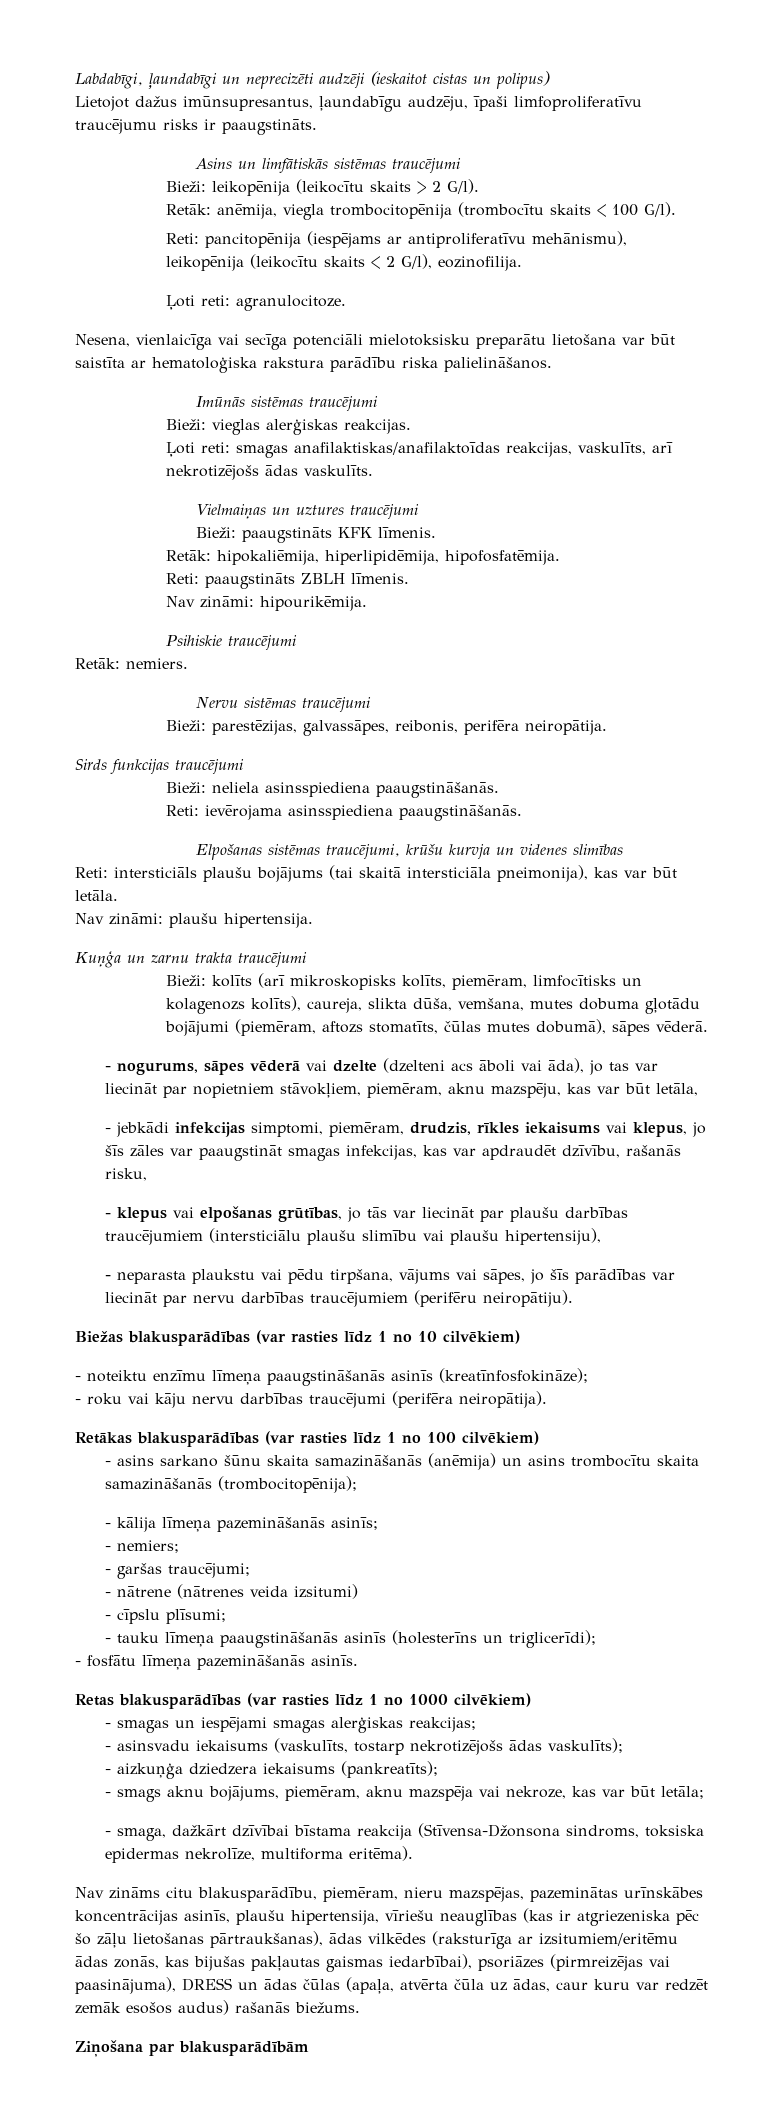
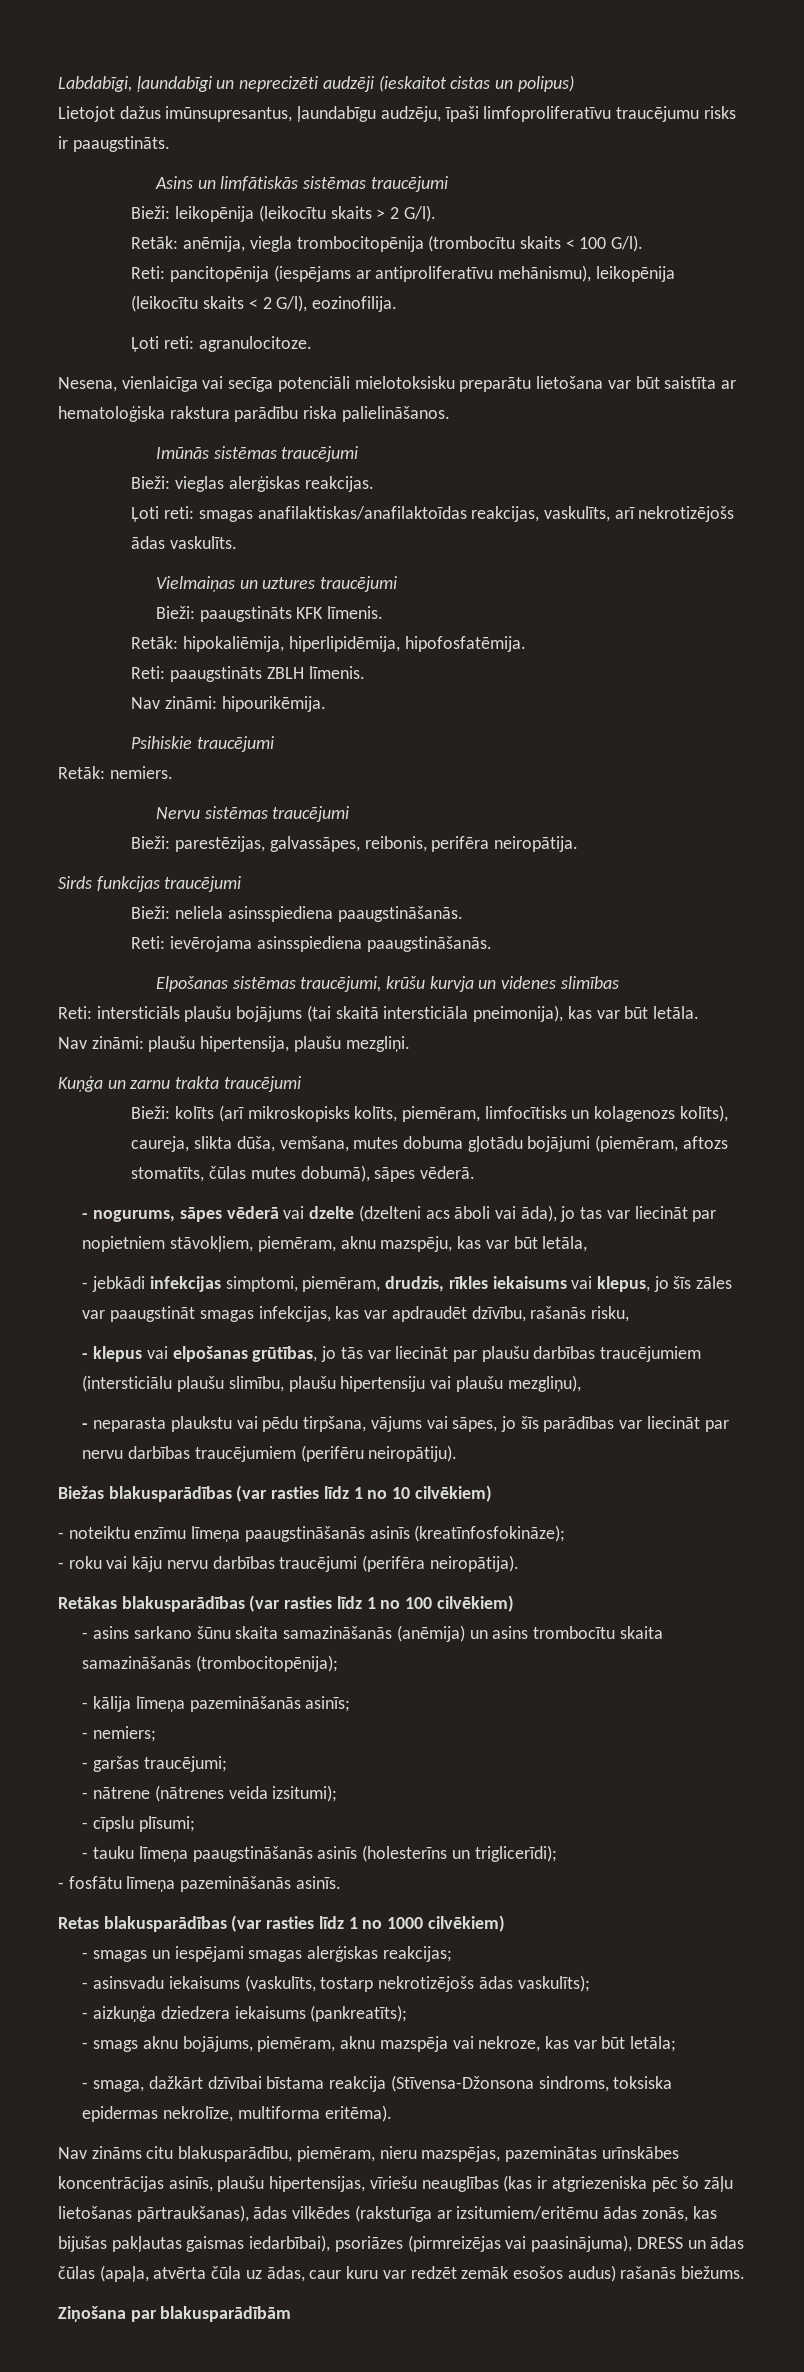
[224,913,313,928] hipertensija. -> [200,1036,410,1052] hipertensija, plaušu mezgliņi.
[362,1230,418,1241] slimību -> [228,1376,426,1392] slimību, plaušu hipertensiju
[505,1228,602,1245] hipertensiju), -> [507,1375,581,1392] mezgliņu),
[294,1584,359,1599] izsitumi) -> [272,1785,338,1802] izsitumi);
[291,1910,379,1925] hipertensija, -> [269,2176,366,2192] hipertensijas,

